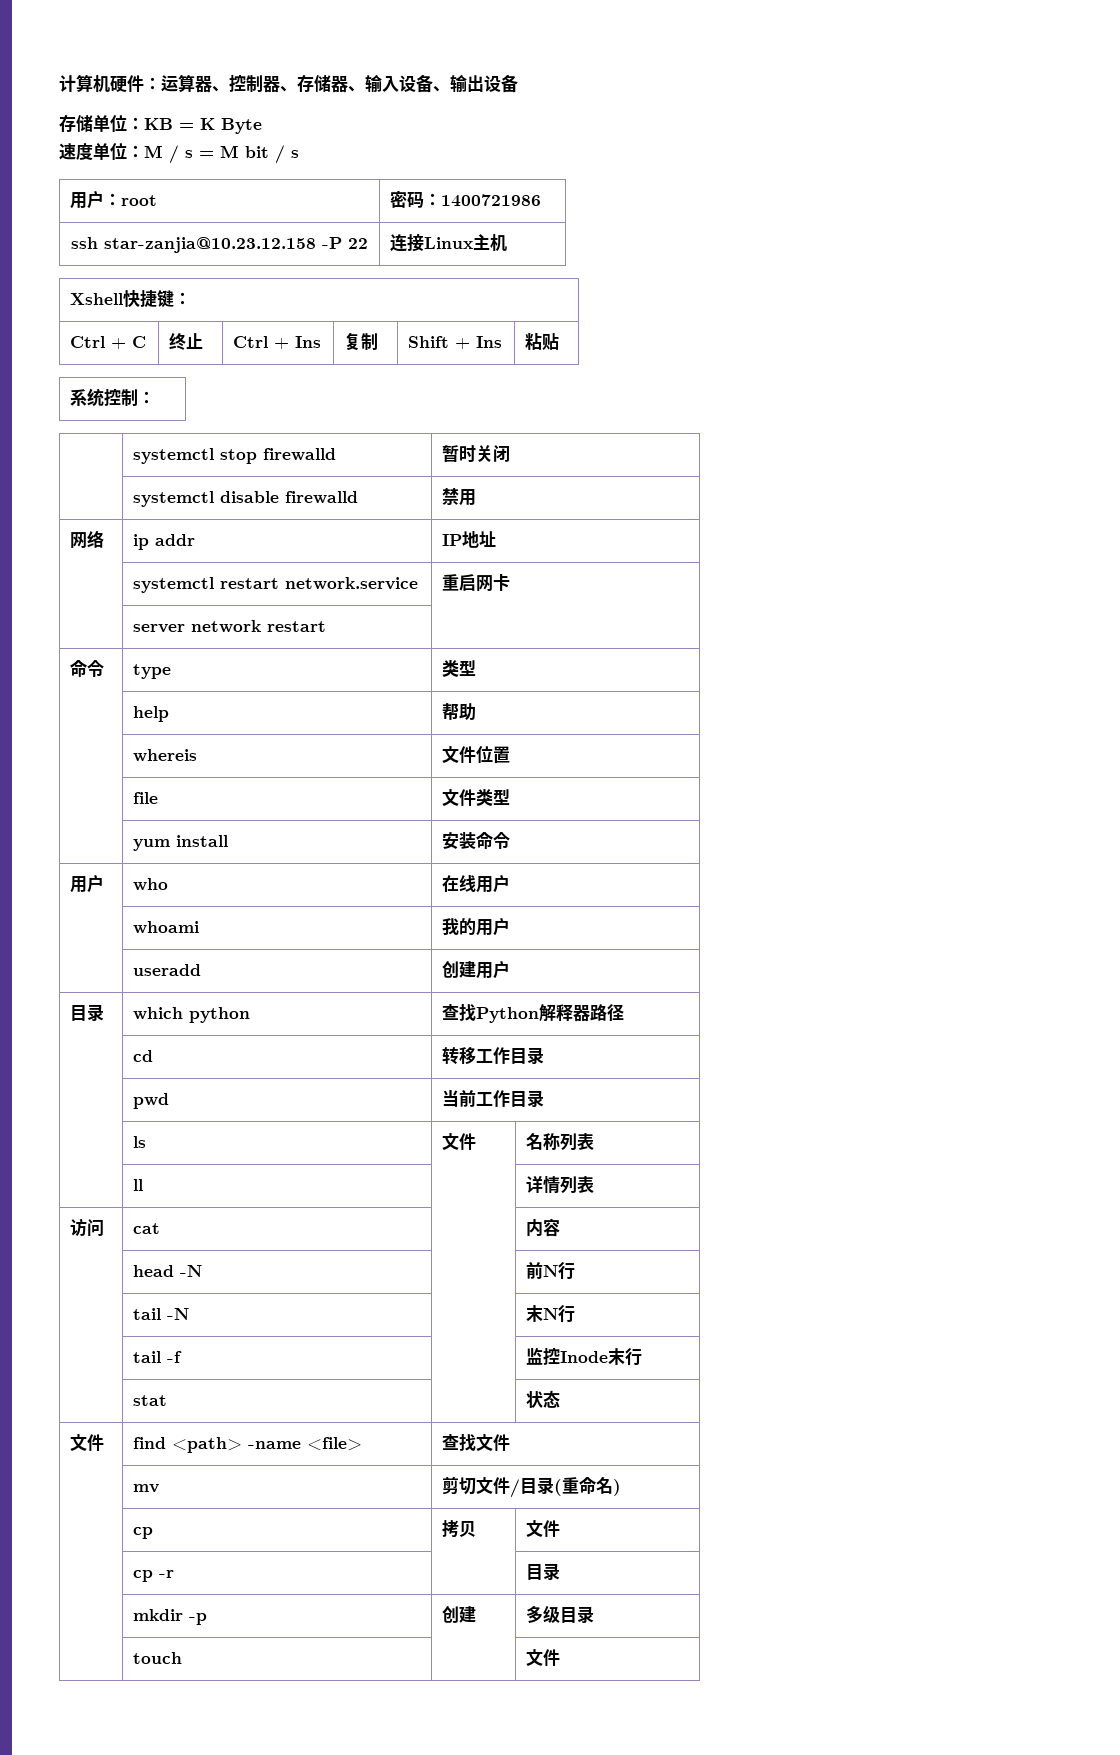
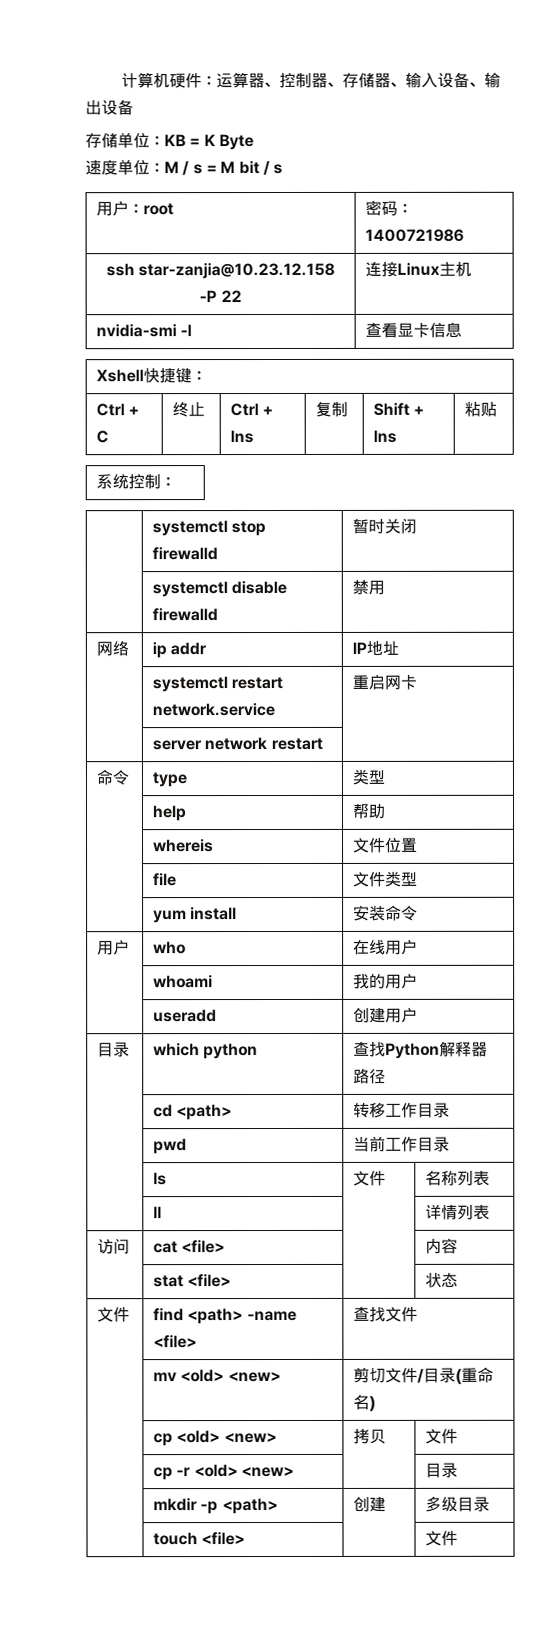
(508, 243) none -> [96,324,193,338] [365,321,463,338] // nvidia-smi -l | 查看显卡信息
(154, 1056) none -> [176,1104,233,1121] <path>
(161, 1228) none -> [181,1240,226,1254] <file>
[133,1265,203,1277] [526,1262,576,1280] [133,1308,190,1320] [526,1305,576,1323] [133,1351,183,1363] [526,1347,643,1366] // | head -N | | 前N行 // | tail -N | | 末N行 // | tail -f | | 监控Inode末行 -> (459, 1245) none
(168, 1400) none -> [187,1274,232,1288] <file>
(160, 1488) none -> [180,1369,281,1383] <old> <new>
(154, 1533) none -> [176,1430,277,1444] <old> <new>
(175, 1574) none -> [193,1464,295,1478] <old> <new>
(208, 1619) none -> [221,1498,278,1515] <path>
(183, 1658) none -> [201,1532,246,1546] <file>

